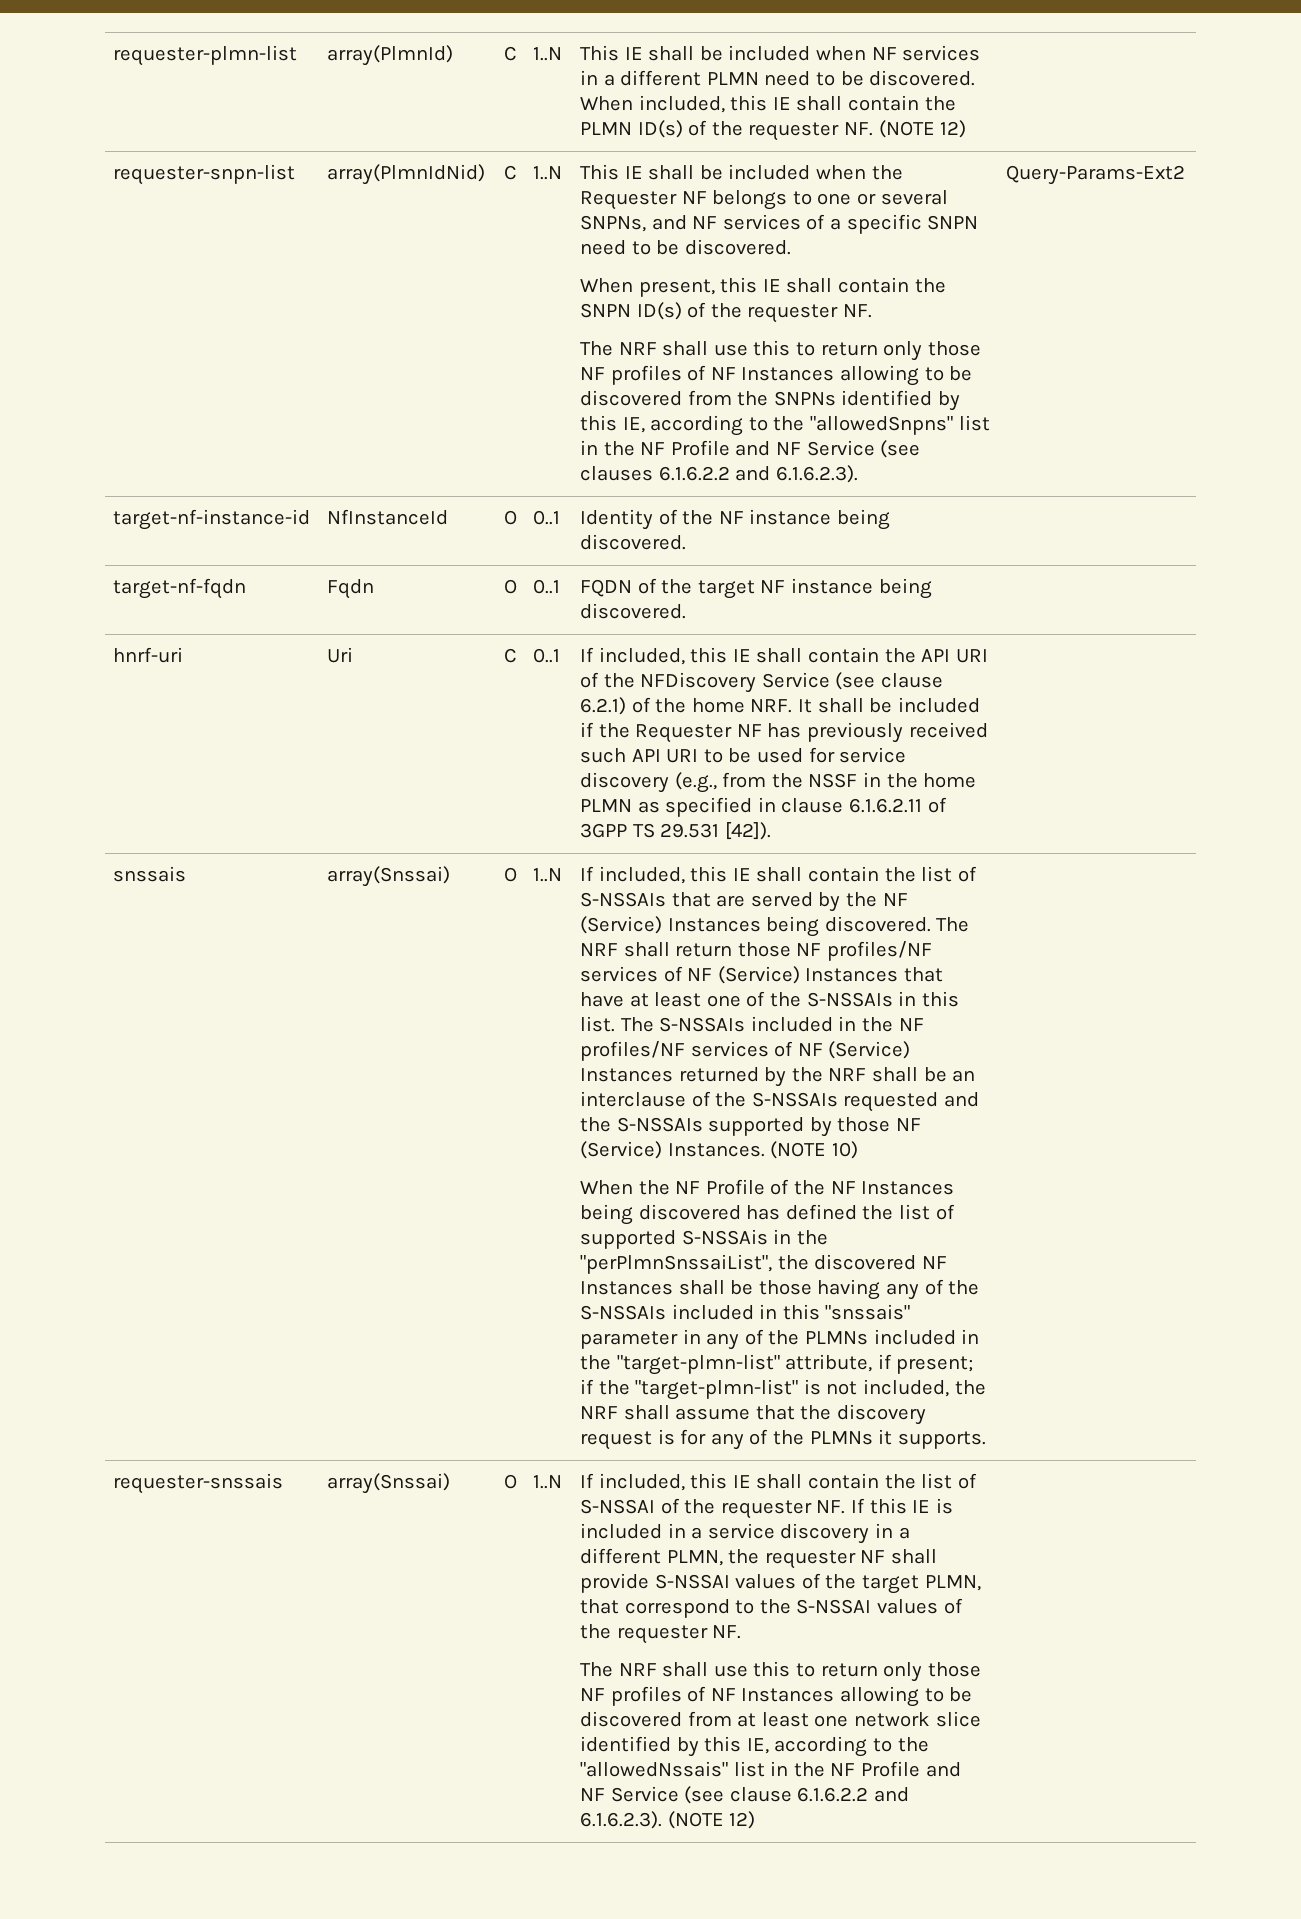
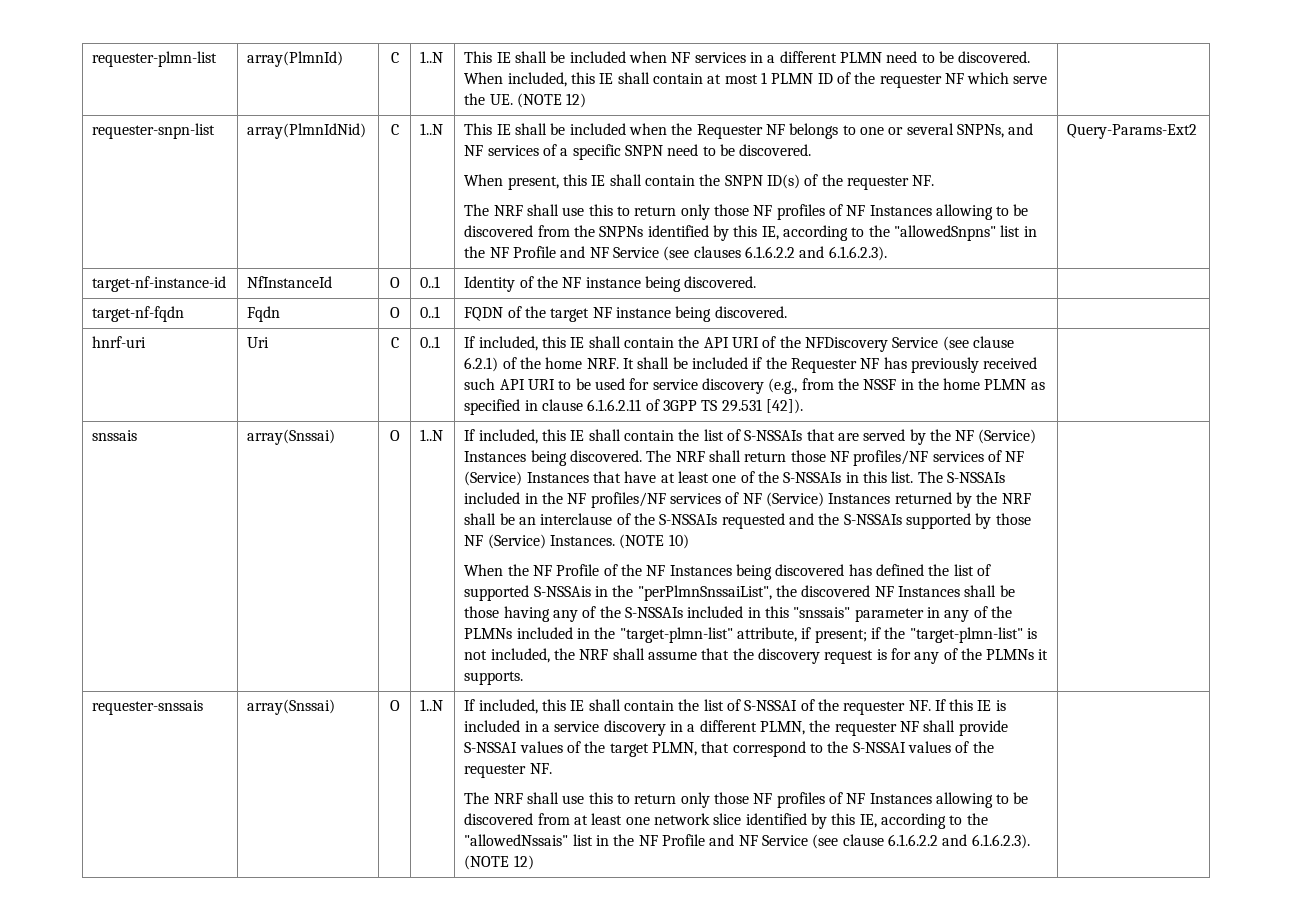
[924,96,956,111] [580,120,874,141] the PLMN ID(s) of the requester NF. -> [707,72,1048,88] [464,93,513,105] at most 1 PLMN ID of the requester NF which serve the UE.

